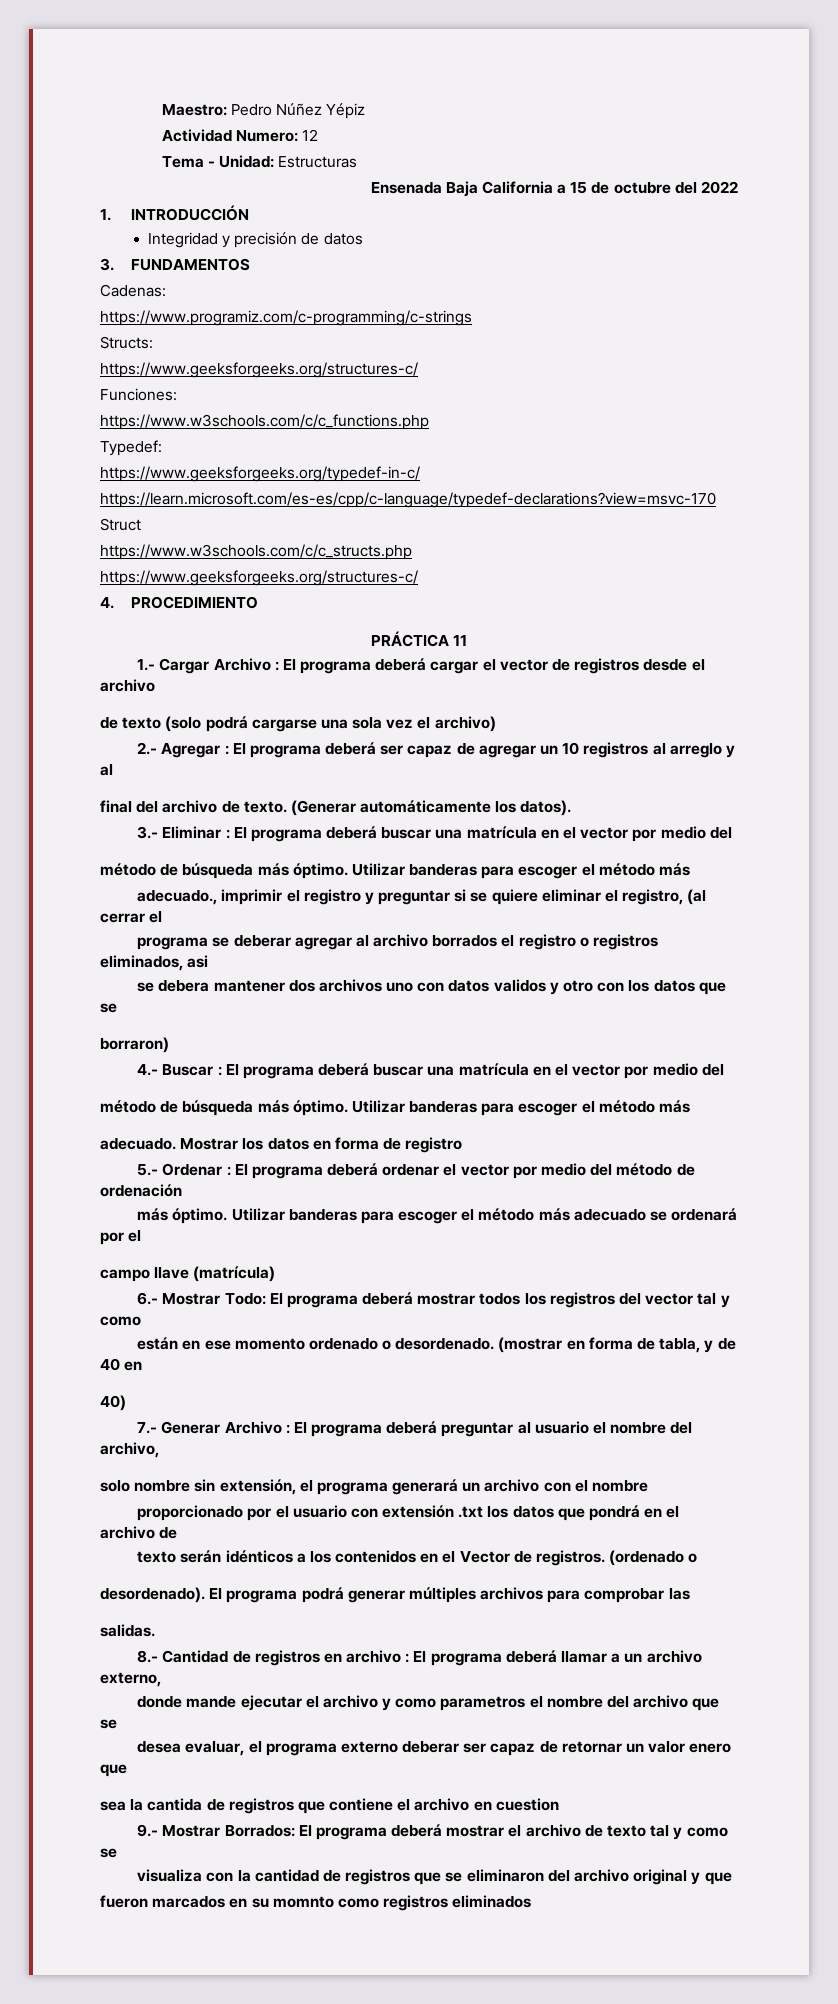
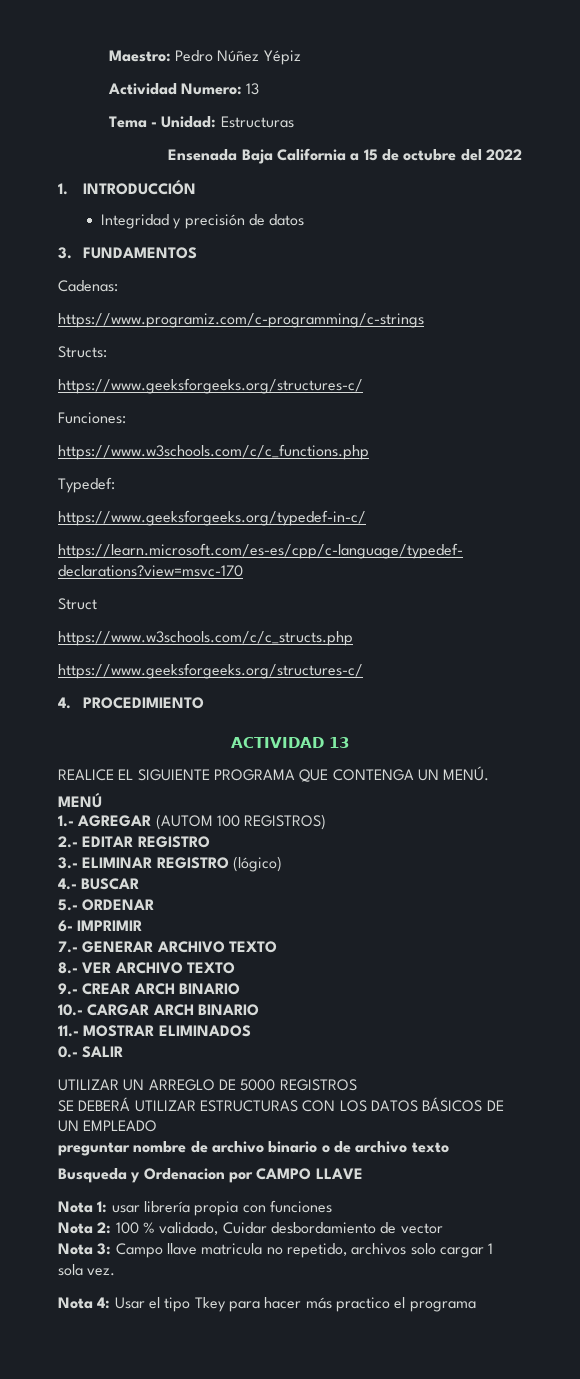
[302,129,319,141] 12 -> [246,83,260,95] 13
[370,631,468,647] [137,658,705,674] [100,679,155,692] [100,716,496,732] [137,742,735,758] [100,764,113,776] [100,800,572,816] [137,826,732,842] [100,863,691,879] [137,889,707,905] [100,911,163,923] [137,934,659,950] [100,955,209,971] [137,979,726,995] [100,1003,117,1013] [100,1037,169,1053] [137,1063,724,1079] [100,1100,691,1116] [100,1137,463,1153] [137,1163,695,1179] [100,1184,182,1197] [137,1208,738,1224] [100,1230,142,1245] [100,1266,276,1282] [137,1292,730,1308] [100,1316,141,1326] [137,1337,736,1353] [100,1358,143,1371] [100,1395,126,1411] [137,1421,693,1437] [100,1442,159,1458] [100,1479,649,1495] [137,1505,680,1521] [100,1526,178,1539] [137,1550,698,1566] [100,1587,690,1603] [100,1624,155,1637] [137,1650,702,1666] [100,1672,161,1687] [137,1695,720,1711] [100,1719,117,1729] [137,1741,732,1756] [100,1764,127,1777] [100,1798,559,1814] [137,1824,728,1840] [100,1848,117,1858] [137,1869,732,1885] [100,1895,532,1911] PRÁCTICA 11 // 1.- Cargar Archivo : El programa deberá cargar el vector de registros desde el archivo // de texto (solo podrá cargarse una sola vez el archivo) // 2.- Agregar : El programa deberá ser capaz de agregar un 10 registros al arreglo y al // final del archivo de texto. (Generar automáticamente los datos). // 3.- Eliminar : El programa deberá buscar una matrícula en el vector por medio del // método de búsqueda más óptimo. Utilizar banderas para escoger el método más // adecuado., imprimir el registro y preguntar si se quiere eliminar el registro, (al cerrar el // programa se deberar agregar al archivo borrados el registro o registros eliminados, asi // se debera mantener dos archivos uno con datos validos y otro con los datos que se // borraron) // 4.- Buscar : El programa deberá buscar una matrícula en el vector por medio del // método de búsqueda más óptimo. Utilizar banderas para escoger el método más // adecuado. Mostrar los datos en forma de registro // 5.- Ordenar : El programa deberá ordenar el vector por medio del método de ordenación // más óptimo. Utilizar banderas para escoger el método más adecuado se ordenará por el // campo llave (matrícula) // 6.- Mostrar Todo: El programa deberá mostrar todos los registros del vector tal y como // están en ese momento ordenado o desordenado. (mostrar en forma de tabla, y de 40 en // 40) // 7.- Generar Archivo : El programa deberá preguntar al usuario el nombre del archivo, // solo nombre sin extensión, el programa generará un archivo con el nombre // proporcionado por el usuario con extensión .txt los datos que pondrá en el archivo de // texto serán idénticos a los contenidos en el Vector de registros. (ordenado o // desordenado). El programa podrá generar múltiples archivos para comprobar las // salidas. // 8.- Cantidad de registros en archivo : El programa deberá llamar a un archivo externo, // donde mande ejecutar el archivo y como parametros el nombre del archivo que se // desea evaluar, el programa externo deberar ser capaz de retornar un valor enero que // sea la cantida de registros que contiene el archivo en cuestion // 9.- Mostrar Borrados: El programa deberá mostrar el archivo de texto tal y como se // visualiza con la cantidad de registros que se eliminaron del archivo original y que // fueron marcados en su momnto como registros eliminados -> [231,737,349,748] [58,766,490,782] [58,792,102,808] [58,814,327,830] [58,836,210,848] [58,856,282,872] [58,878,140,890] [58,899,155,911] [58,920,143,932] [58,941,277,953] [58,962,235,974] [58,983,240,995] [58,1004,259,1016] [58,1025,251,1037] [58,1046,124,1058] [58,1079,357,1091] [58,1097,504,1112] [58,1120,158,1132] [58,1141,449,1156] [58,1168,363,1183] [58,1200,332,1216] [58,1222,443,1235] [58,1243,494,1258] [58,1264,116,1276] [58,1297,476,1312] ACTIVIDAD 13 // REALICE EL SIGUIENTE PROGRAMA QUE CONTENGA UN MENÚ. // MENÚ // 1.- AGREGAR (AUTOM 100 REGISTROS) // 2.- EDITAR REGISTRO // 3.- ELIMINAR REGISTRO (lógico) // 4.- BUSCAR // 5.- ORDENAR // 6- IMPRIMIR // 7.- GENERAR ARCHIVO TEXTO // 8.- VER ARCHIVO TEXTO // 9.- CREAR ARCH BINARIO // 10.- CARGAR ARCH BINARIO // 11.- MOSTRAR ELIMINADOS // 0.- SALIR // UTILIZAR UN ARREGLO DE 5000 REGISTROS // SE DEBERÁ UTILIZAR ESTRUCTURAS CON LOS DATOS BÁSICOS DE UN EMPLEADO // preguntar nombre de archivo binario o de archivo texto // Busqueda y Ordenacion por CAMPO LLAVE // Nota 1: usar librería propia con funciones // Nota 2: 100 % validado, Cuidar desbordamiento de vector // Nota 3: Campo llave matricula no repetido, archivos solo cargar 1 sola vez. // Nota 4: Usar el tipo Tkey para hacer más practico el programa

